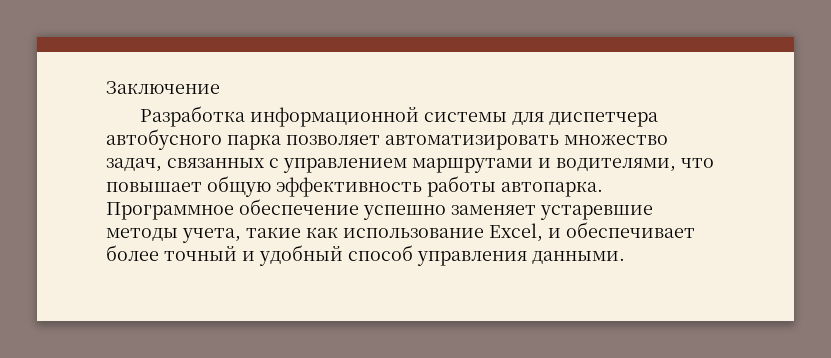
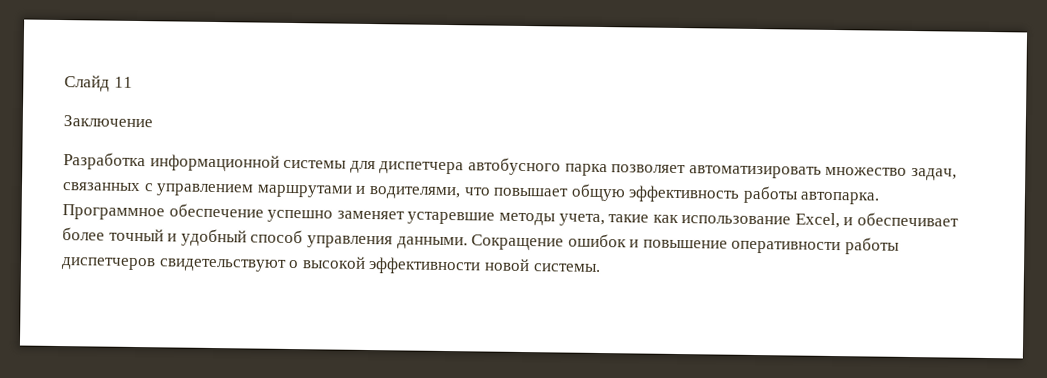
(106, 87) none -> [64,75,133,92] Слайд 11 //
(625, 257) none -> [471,233,901,255] [61,256,601,275] Сокращение ошибок и повышение оперативности работы диспетчеров свидетельствуют о высокой эффективности новой системы.

